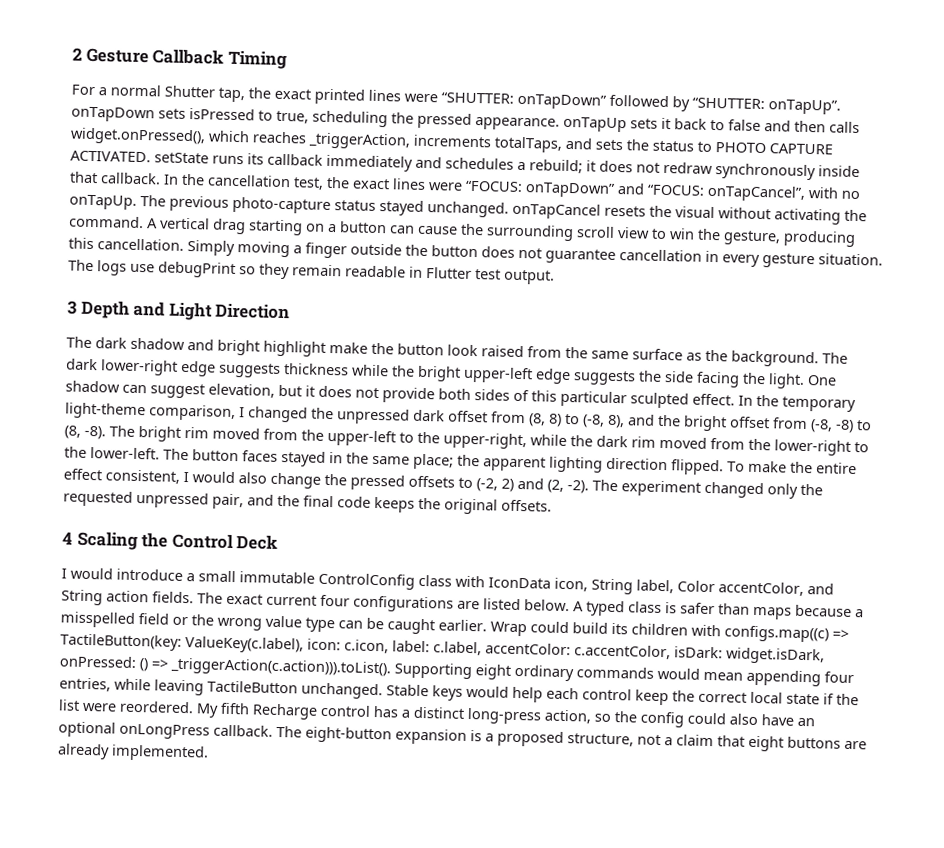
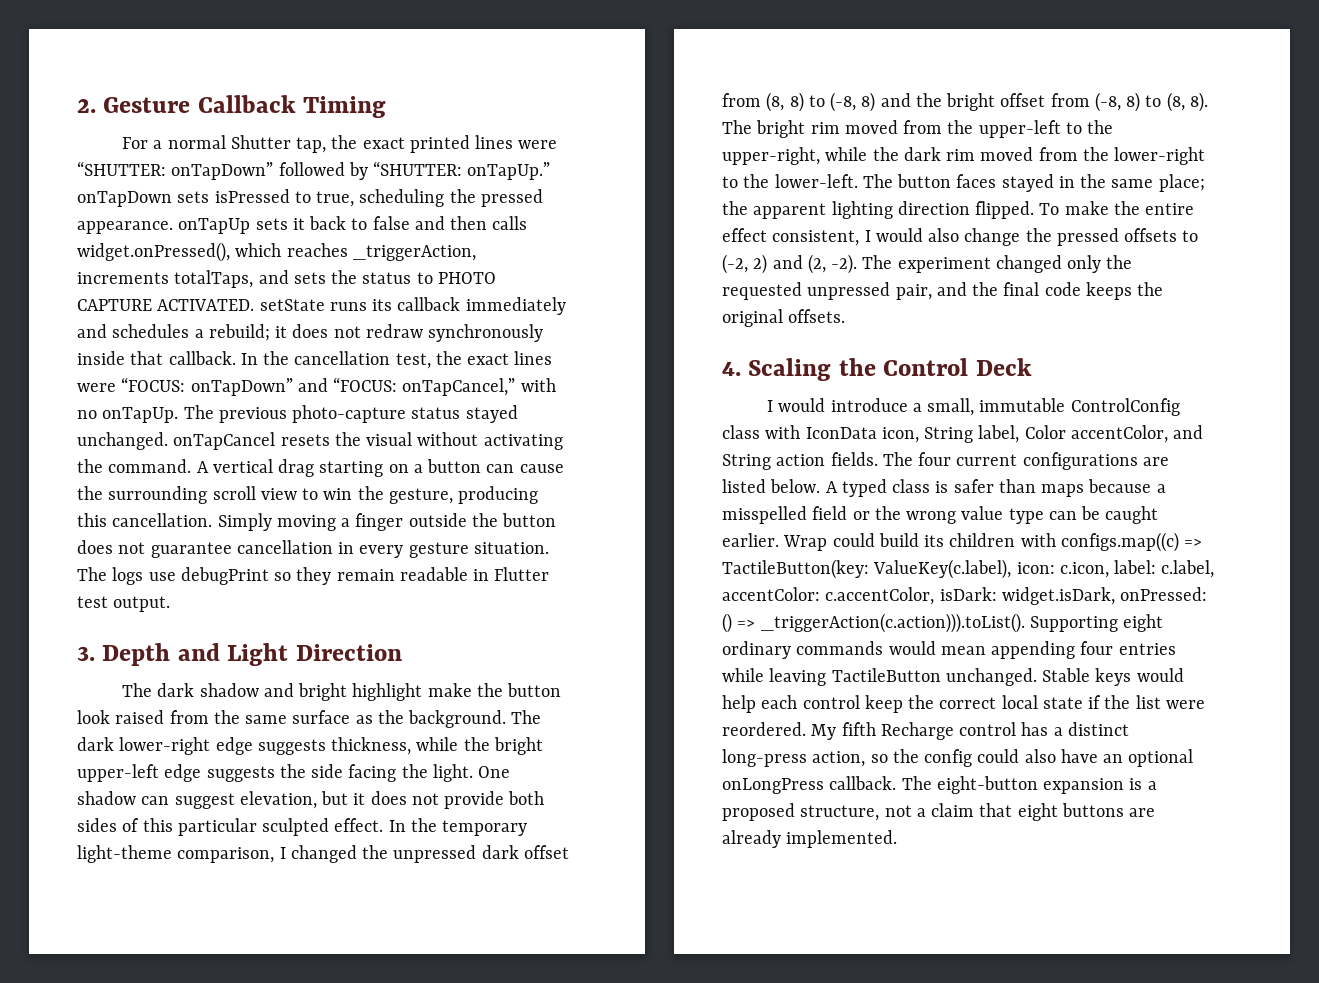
[72,47,82,61] 2 -> [77,99,96,113] 2.
[768,99,841,115] onTapUp”. -> [467,162,551,180] onTapUp.”
[707,184,806,202] onTapCancel”, -> [402,378,516,396] onTapCancel,”
[67,300,77,315] 3 -> [77,646,95,661] 3.
[284,363,349,376] thickness -> [331,737,412,755] thickness,
[607,414,625,429] 8), -> [861,92,876,112] 8)
[835,419,854,433] -8) -> [1126,92,1141,112] 8)
[84,425,106,440] -8). -> [1189,92,1208,112] 8).
[62,531,73,545] 4 -> [722,362,741,376] 4.
[198,570,236,583] small -> [927,398,975,416] small,
[226,593,350,607] exact current four -> [918,452,1018,466] four current
[59,677,111,692] entries, -> [1118,643,1176,655] entries

